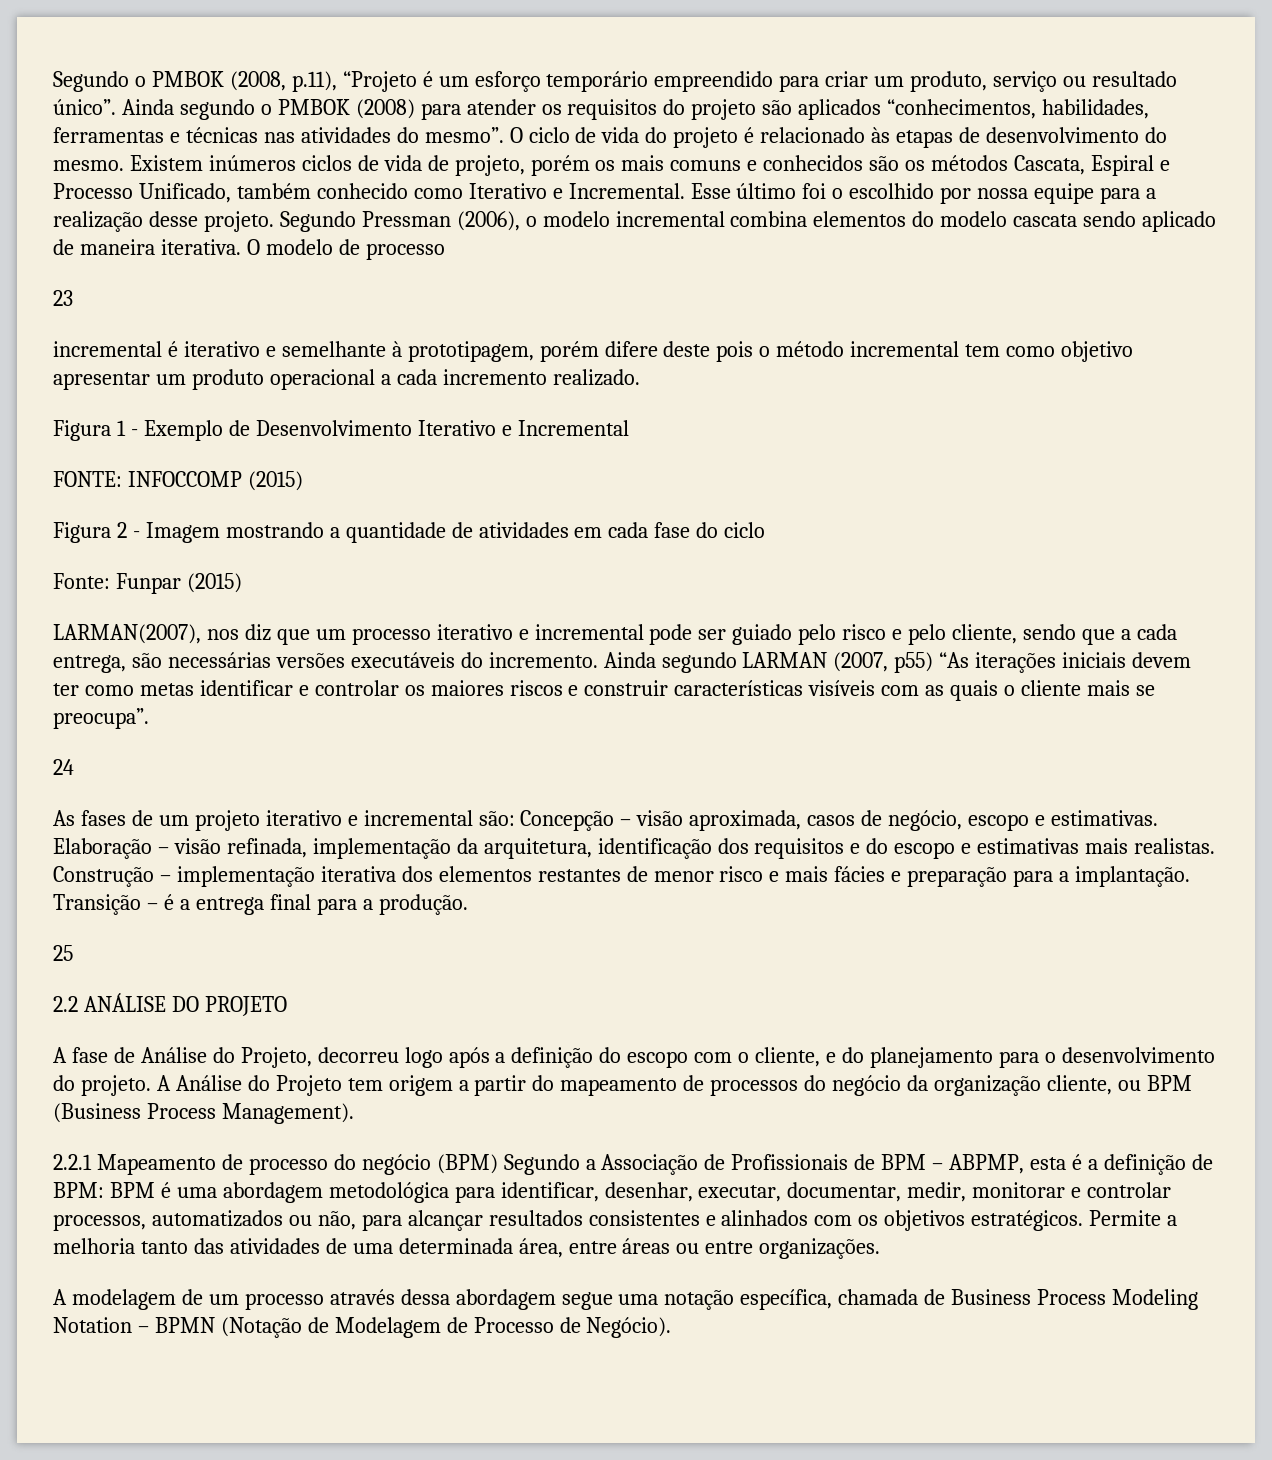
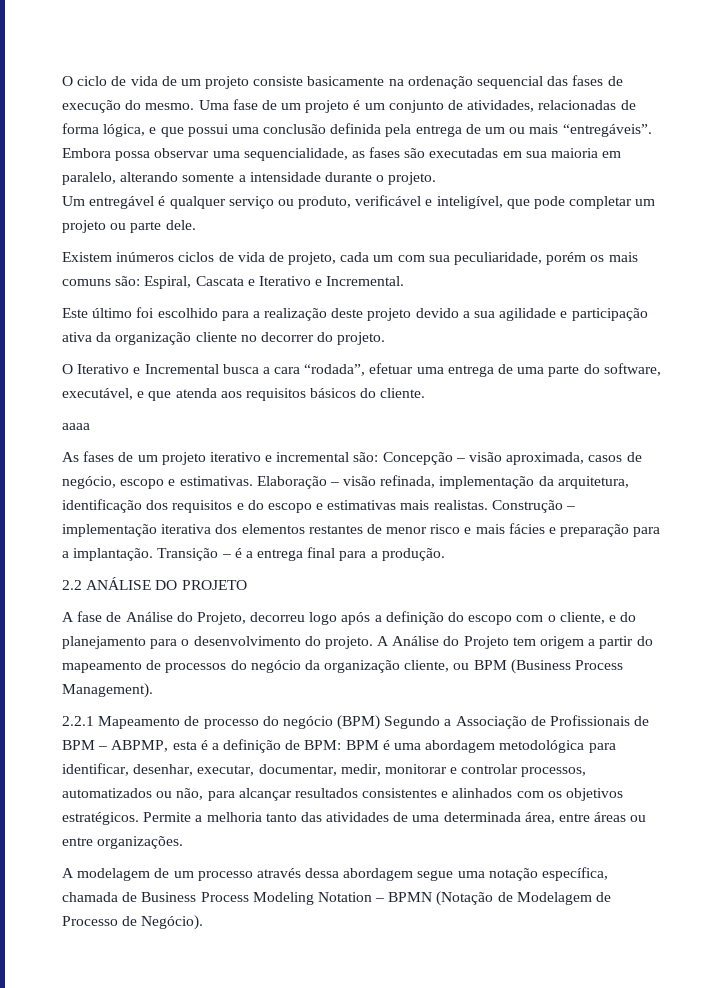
[53,71,1177,92] [53,99,1150,120] [53,127,1167,148] [53,160,124,171] Segundo o PMBOK (2008, p.11), “Projeto é um esforço temporário empreendido para criar um produto, serviço ou resultado único”. Ainda segundo o PMBOK (2008) para atender os requisitos do projeto são aplicados “conhecimentos, habilidades, ferramentas e técnicas nas atividades do mesmo”. O ciclo de vida do projeto é relacionado às etapas de desenvolvimento do mesmo. -> [62,75,623,89] [62,99,636,113] [62,123,652,137] [62,147,622,161] [62,172,437,185] [62,195,656,209] [62,220,196,233] O ciclo de vida de um projeto consiste basicamente na ordenação sequencial das fases de execução do mesmo. Uma fase de um projeto é um conjunto de atividades, relacionadas de forma lógica, e que possui uma conclusão definida pela entrega de um ou mais “entregáveis”. Embora possa observar uma sequencialidade, as fases são executadas em sua maioria em paralelo, alterando somente a intensidade durante o projeto. // Um entregável é qualquer serviço ou produto, verificável e inteligível, que pode completar um projeto ou parte dele. //
[530,155,1170,176] [53,183,463,203] porém os mais comuns e conhecidos são os métodos Cascata, Espiral e Processo Unificado, também conhecido como -> [340,252,638,265] [62,276,255,289] cada um com sua peculiaridade, porém os mais comuns são: Espiral, Cascata e
[690,183,731,199] Esse -> [62,308,88,318] // Este
[832,183,1156,204] [53,211,1217,232] [53,239,445,260] [53,290,73,306] [53,341,1134,362] [53,369,640,390] [53,420,629,441] [53,471,303,491] [53,522,766,543] [53,573,242,594] [53,624,1177,645] [53,652,1192,673] [53,680,1155,701] [53,708,149,729] [53,759,74,775] o escolhido por nossa equipe para a realização desse projeto. Segundo Pressman (2006), o modelo incremental combina elementos do modelo cascata sendo aplicado de maneira iterativa. O modelo de processo // 23 // incremental é iterativo e semelhante à prototipagem, porém difere deste pois o método incremental tem como objetivo apresentar um produto operacional a cada incremento realizado. // Figura 1 - Exemplo de Desenvolvimento Iterativo e Incremental // FONTE: INFOCCOMP (2015) // Figura 2 - Imagem mostrando a quantidade de atividades em cada fase do ciclo // Fonte: Funpar (2015) // LARMAN(2007), nos diz que um processo iterativo e incremental pode ser guiado pelo risco e pelo cliente, sendo que a cada entrega, são necessárias versões executáveis do incremento. Ainda segundo LARMAN (2007, p55) “As iterações iniciais devem ter como metas identificar e controlar os maiores riscos e construir características visíveis com as quais o cliente mais se preocupa”. // 24 -> [157,308,648,321] [62,332,386,345] [62,363,661,377] [62,388,426,401] [62,423,90,430] escolhido para a realização deste projeto devido a sua agilidade e participação ativa da organização cliente no decorrer do projeto. // O Iterativo e Incremental busca a cara “rodada”, efetuar uma entrega de uma parte do software, executável, e que atenda aos requisitos básicos do cliente. // aaaa
[53,945,73,961] // 25 -> (445, 554) none

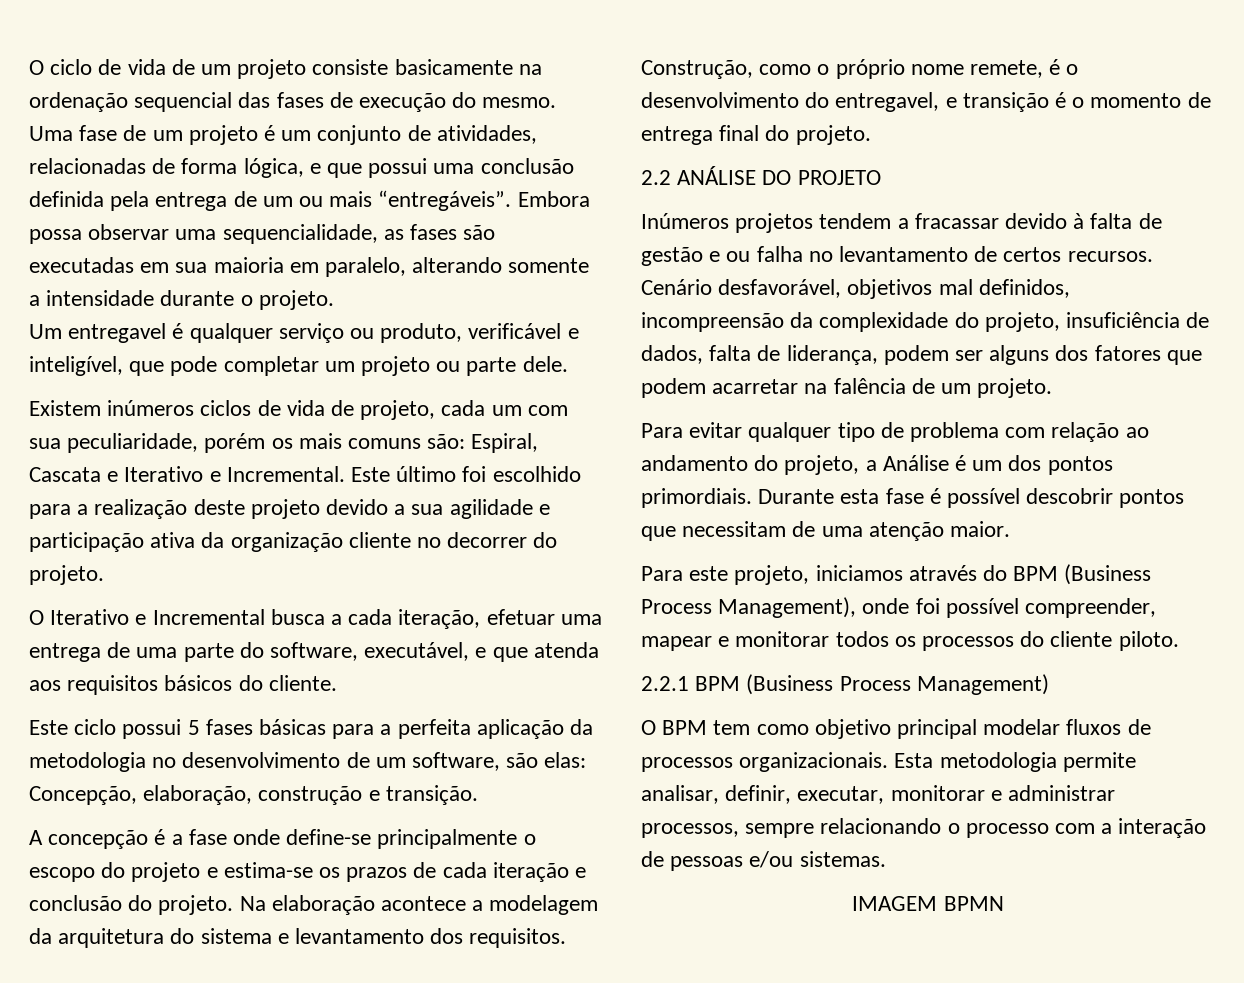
[89,196,155,209] entregável -> [68,323,167,343] entregavel
(405, 281) // -> (345, 474) none
[274,364,366,376] cara “rodada”, -> [348,609,481,629] cada iteração,
[62,423,90,430] [62,451,642,465] [62,475,629,489] [62,499,576,513] [62,523,661,537] [62,547,445,561] [62,577,247,590] [62,611,637,625] [62,636,653,649] [62,659,624,674] [62,683,153,698] [62,715,650,730] [62,739,616,753] [62,763,587,777] [62,788,624,801] [62,812,647,825] [62,836,184,849] [62,867,609,881] [62,891,612,906] [62,915,204,930] aaaa // As fases de um projeto iterativo e incremental são: Concepção – visão aproximada, casos de negócio, escopo e estimativas. Elaboração – visão refinada, implementação da arquitetura, identificação dos requisitos e do escopo e estimativas mais realistas. Construção – implementação iterativa dos elementos restantes de menor risco e mais fácies e preparação para a implantação. Transição – é a entrega final para a produção. // 2.2 ANÁLISE DO PROJETO // A fase de Análise do Projeto, decorreu logo após a definição do escopo com o cliente, e do planejamento para o desenvolvimento do projeto. A Análise do Projeto tem origem a partir do mapeamento de processos do negócio da organização cliente, ou BPM (Business Process Management). // 2.2.1 Mapeamento de processo do negócio (BPM) Segundo a Associação de Profissionais de BPM – ABPMP, esta é a definição de BPM: BPM é uma abordagem metodológica para identificar, desenhar, executar, documentar, medir, monitorar e controlar processos, automatizados ou não, para alcançar resultados consistentes e alinhados com os objetivos estratégicos. Permite a melhoria tanto das atividades de uma determinada área, entre áreas ou entre organizações. // A modelagem de um processo através dessa abordagem segue uma notação específica, chamada de Business Process Modeling Notation – BPMN (Notação de Modelagem de Processo de Negócio). -> [29,719,594,739] [29,752,587,772] [29,785,478,805] [29,829,536,849] [29,862,587,882] [29,895,599,915] [29,928,567,948] [641,59,1079,79] [641,92,1211,112] [641,125,871,145] [641,166,881,185] [641,213,1162,233] [641,246,1153,266] [641,279,1070,299] [641,312,1210,332] [641,345,1202,365] [641,378,1053,398] [641,422,1149,442] [641,455,1113,475] [641,488,1185,508] [641,521,1011,541] [641,564,1152,585] [641,597,1157,618] [641,631,1179,651] [641,674,1049,695] [641,719,1151,739] [641,752,1136,772] [641,785,1116,804] [641,818,1207,838] [641,851,886,871] [852,896,1004,911] Este ciclo possui 5 fases básicas para a perfeita aplicação da metodologia no desenvolvimento de um software, são elas: Concepção, elaboração, construção e transição. // A concepção é a fase onde define-se principalmente o escopo do projeto e estima-se os prazos de cada iteração e conclusão do projeto. Na elaboração acontece a modelagem da arquitetura do sistema e levantamento dos requisitos. Construção, como o próprio nome remete, é o desenvolvimento do entregavel, e transição é o momento de entrega final do projeto. // 2.2 ANÁLISE DO PROJETO // Inúmeros projetos tendem a fracassar devido à falta de gestão e ou falha no levantamento de certos recursos. Cenário desfavorável, objetivos mal definidos, incompreensão da complexidade do projeto, insuficiência de dados, falta de liderança, podem ser alguns dos fatores que podem acarretar na falência de um projeto. // Para evitar qualquer tipo de problema com relação ao andamento do projeto, a Análise é um dos pontos primordiais. Durante esta fase é possível descobrir pontos que necessitam de uma atenção maior. // Para este projeto, iniciamos através do BPM (Business Process Management), onde foi possível compreender, mapear e monitorar todos os processos do cliente piloto. // 2.2.1 BPM (Business Process Management) // O BPM tem como objetivo principal modelar fluxos de processos organizacionais. Esta metodologia permite analisar, definir, executar, monitorar e administrar processos, sempre relacionando o processo com a interação de pessoas e/ou sistemas. // IMAGEM BPMN

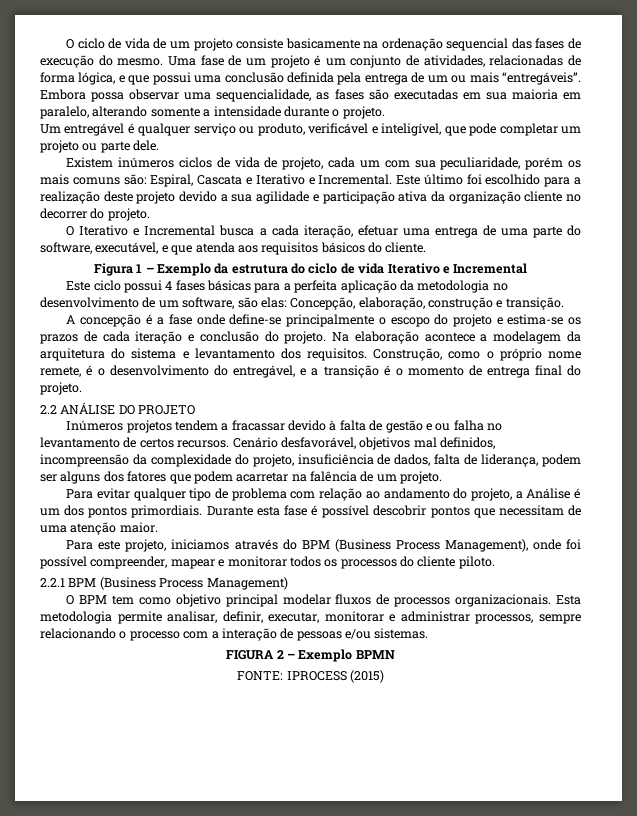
[68,323,167,343] entregavel -> [64,123,125,136] entregável
(337, 683) none -> [93,263,528,276] // Figura 1 – Exemplo da estrutura do ciclo de vida Iterativo e Incremental
[187,720,200,735] 5 -> [165,281,173,290] 4
[835,92,957,112] entregavel, e -> [233,365,319,378] entregável, e a
[852,896,1004,911] IMAGEM BPMN -> [226,649,395,662] [237,670,384,683] FIGURA 2 – Exemplo BPMN // FONTE: IPROCESS (2015)

